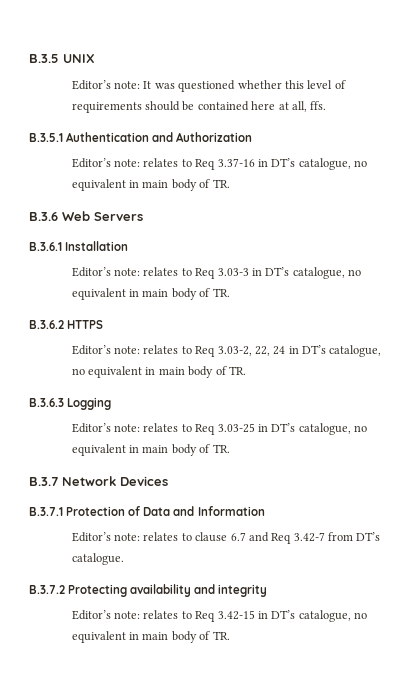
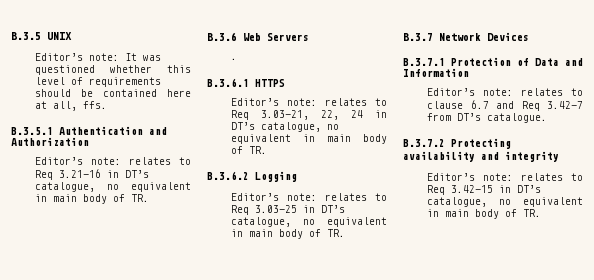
[217,158,255,167] 3.37-16 -> [59,169,102,178] 3.21-16
(143, 216) none -> [231,58,238,60] // .
[65,241,129,251] [71,267,362,279] [71,288,230,300] [29,320,64,329] Installation // Editor’s note: relates to Req 3.03-3 in DT’s catalogue, no equivalent in main body of TR. // B.3.6.2 -> (249, 82) none
[217,346,252,356] 3.03-2, -> [261,110,310,120] 3.03-21,
[29,398,64,407] B.3.6.3 -> [207,171,249,180] B.3.6.2

